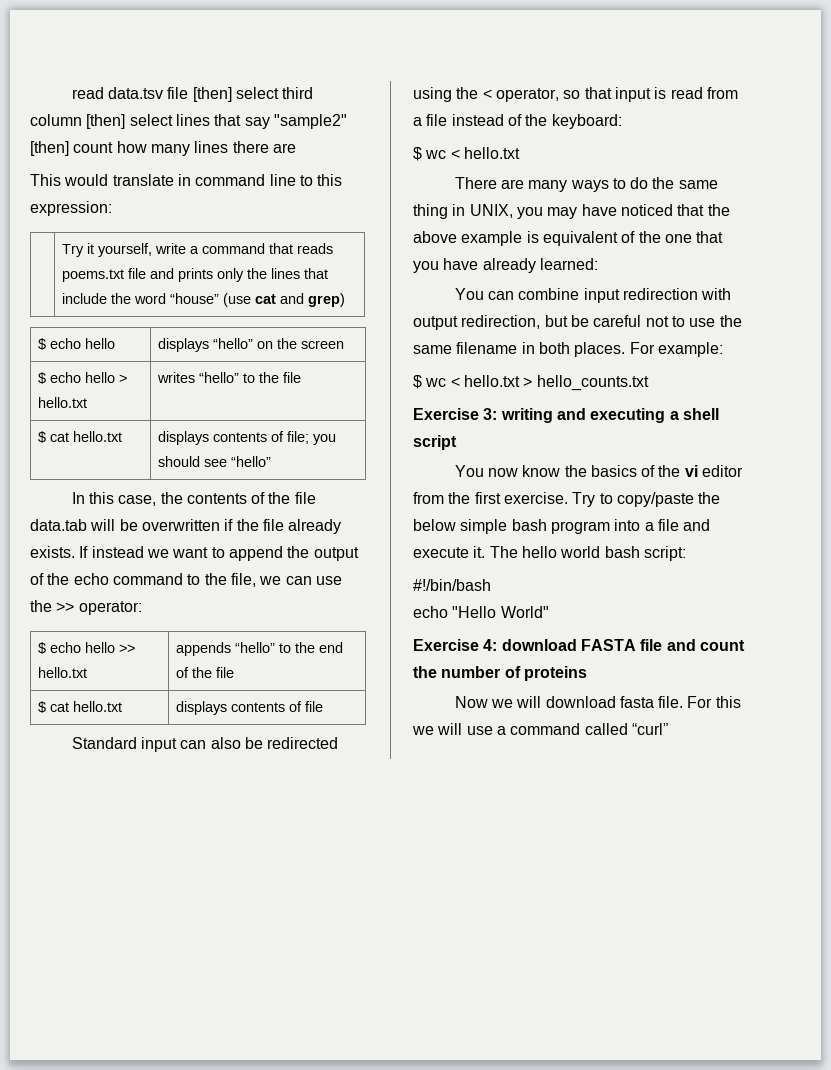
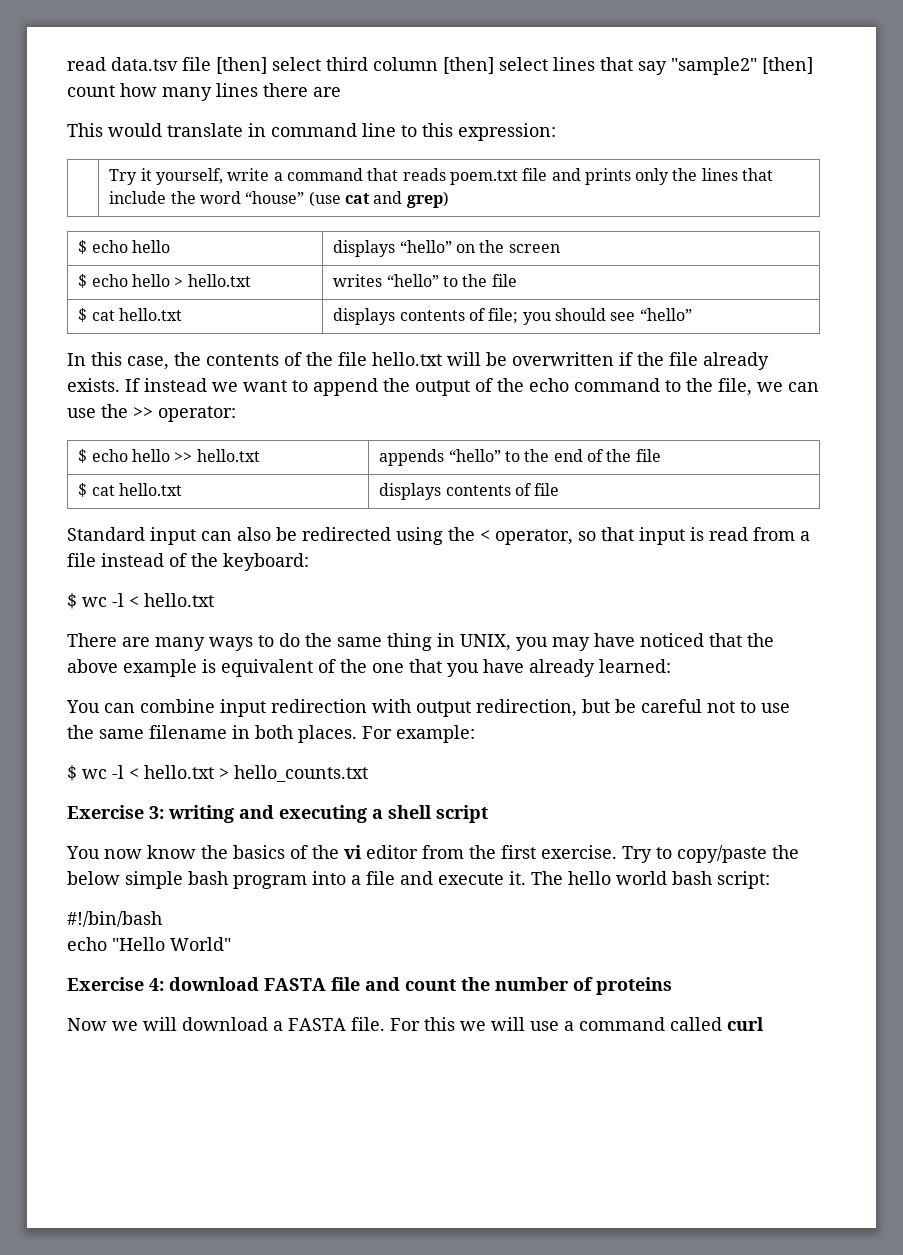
[62,269,125,282] poems.txt -> [449,170,518,185] poem.txt
[30,519,87,531] data.tab -> [372,352,442,366] hello.txt
(447, 154) none -> [112,593,124,607] -l
(447, 382) none -> [112,765,124,779] -l
[619,696,654,708] fasta -> [273,1018,346,1031] a FASTA
[631,723,668,735] “curl” -> [727,1017,764,1031] curl

